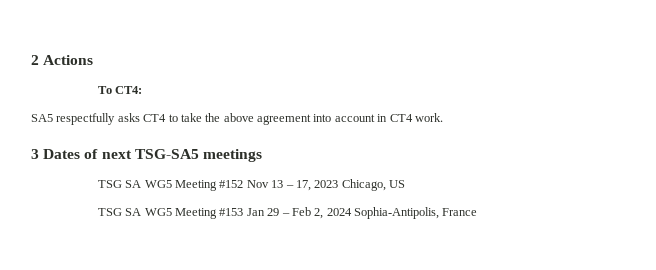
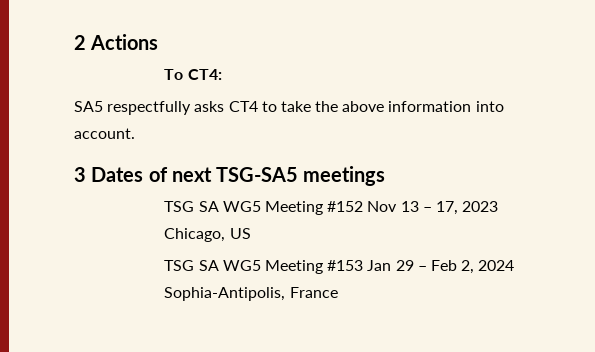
[257,113,443,125] agreement into account in CT4 work. -> [388,101,504,112] [74,128,135,139] information into account.

